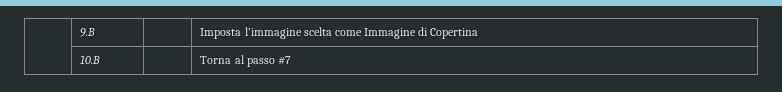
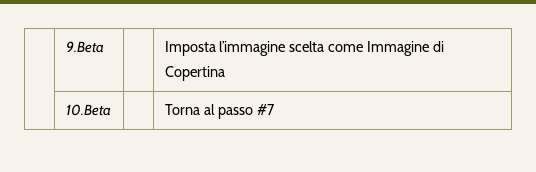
[80,28,96,37] | 9.B -> [65,41,104,53] | 9.Beta
[80,55,101,64] 10.B -> [65,104,111,116] 10.Beta

